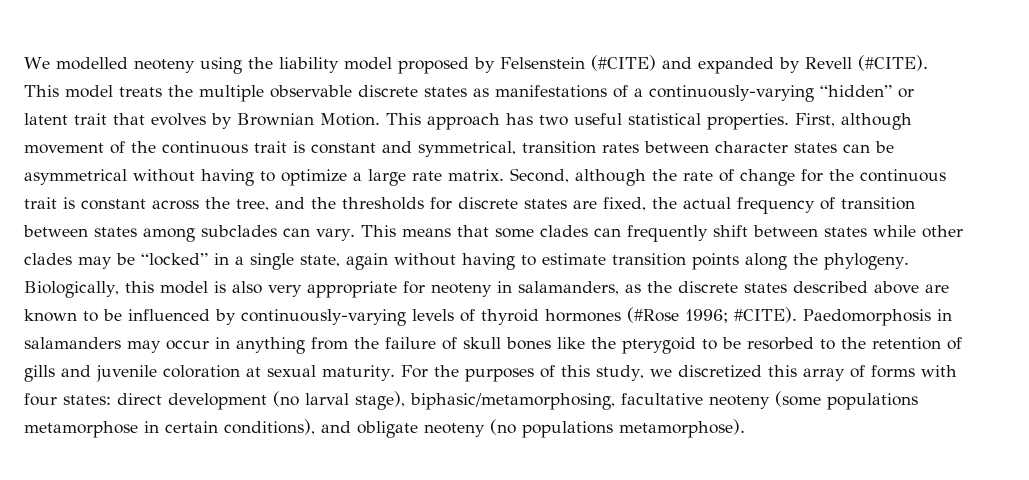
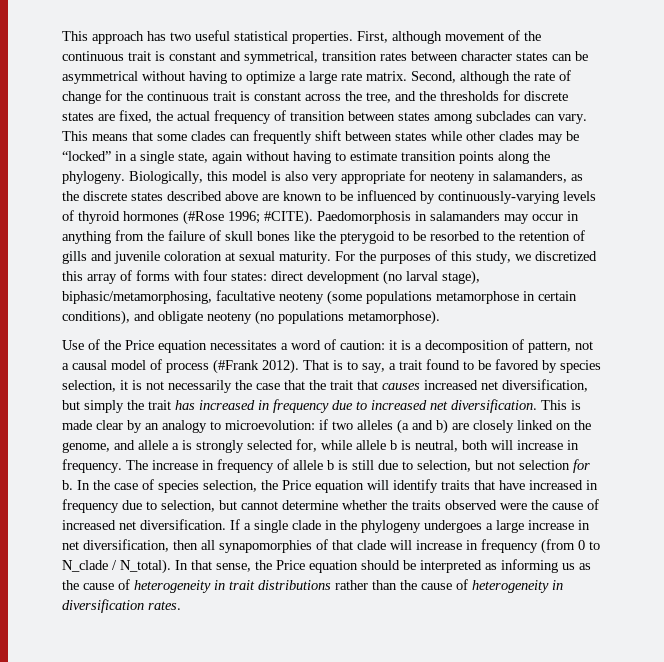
[24,55,928,74] [24,85,914,102] [24,113,380,129] We modelled neoteny using the liability model proposed by Felsenstein (#CITE) and expanded by Revell (#CITE). This model treats the multiple observable discrete states as manifestations of a continuously-varying “hidden” or latent trait that evolves by Brownian Motion. -> (62, 36) none
(745, 428) none -> [62,339,593,353] [62,359,601,374] [62,379,588,393] [62,399,581,413] [62,419,591,434] [62,439,579,453] [62,459,590,473] [62,479,598,493] [62,499,599,513] [62,519,590,533] [62,539,600,554] [62,559,591,574] [62,579,563,593] [62,599,181,613] // Use of the Price equation necessitates a word of caution: it is a decomposition of pattern, not a causal model of process (#Frank 2012). That is to say, a trait found to be favored by species selection, it is not necessarily the case that the trait that causes increased net diversification, but simply the trait has increased in frequency due to increased net diversification. This is made clear by an analogy to microevolution: if two alleles (a and b) are closely linked on the genome, and allele a is strongly selected for, while allele b is neutral, both will increase in frequency. The increase in frequency of allele b is still due to selection, but not selection for b. In the case of species selection, the Price equation will identify traits that have increased in frequency due to selection, but cannot determine whether the traits observed were the cause of increased net diversification. If a single clade in the phylogeny undergoes a large increase in net diversification, then all synapomorphies of that clade will increase in frequency (from 0 to N_clade / N_total). In that sense, the Price equation should be interpreted as informing us as the cause of heterogeneity in trait distributions rather than the cause of heterogeneity in diversification rates.

